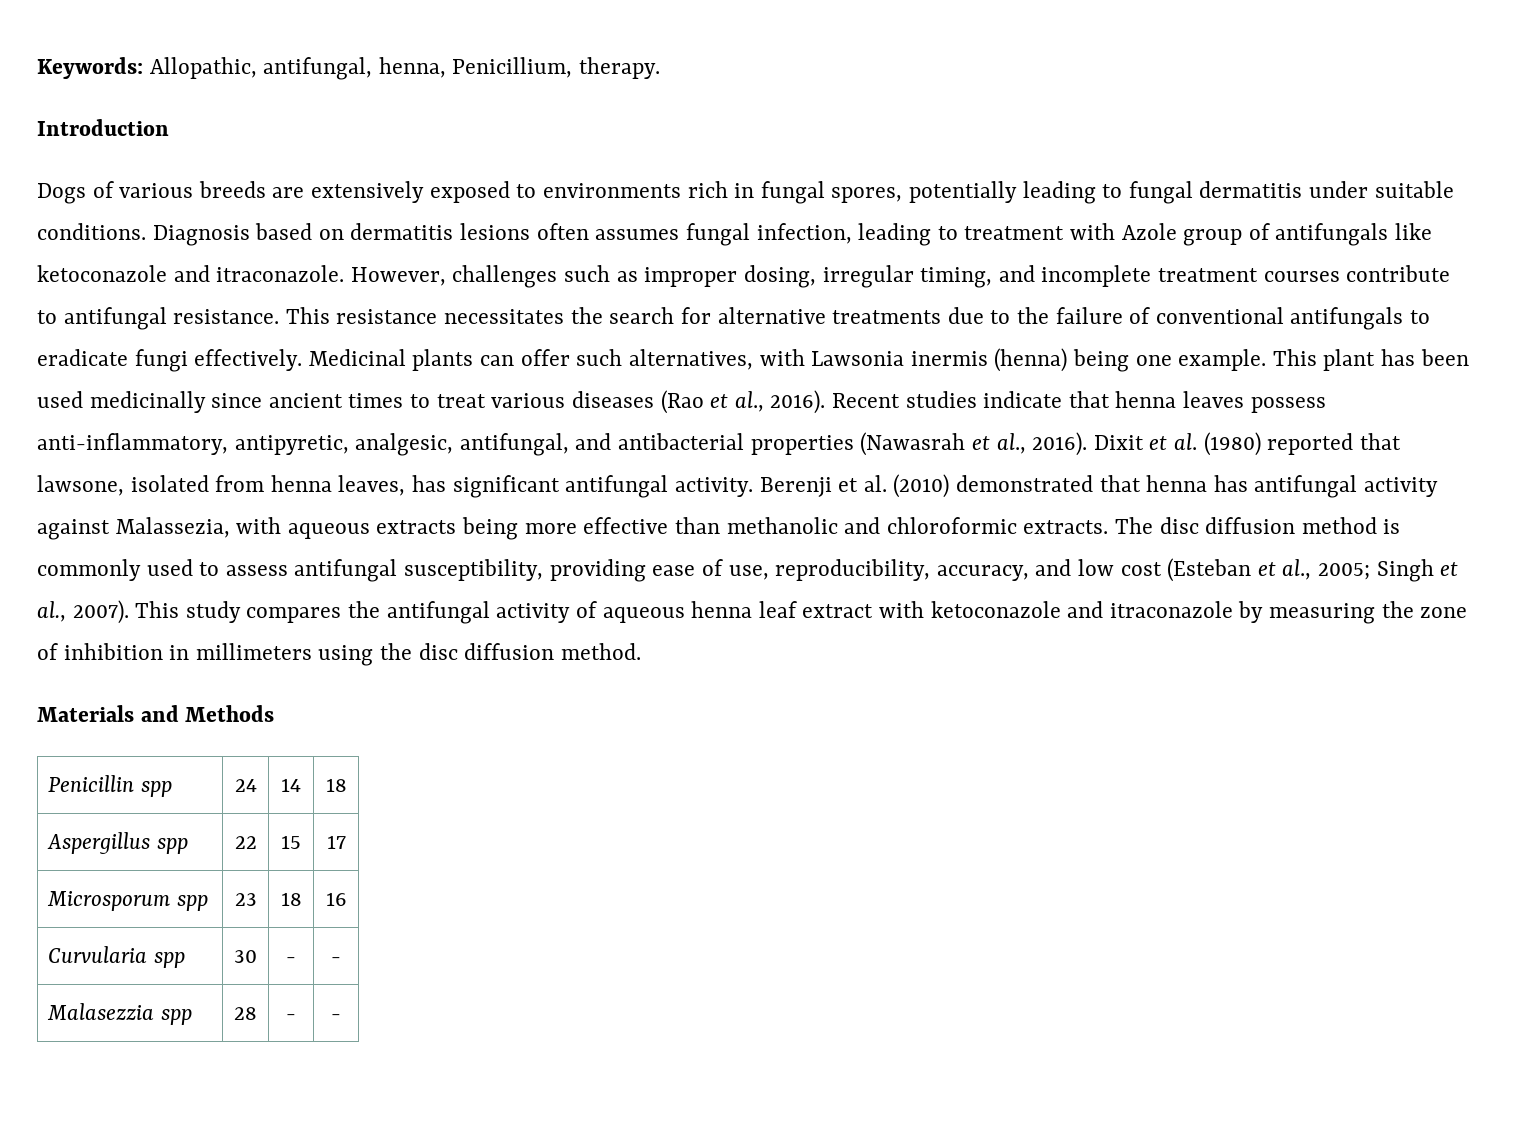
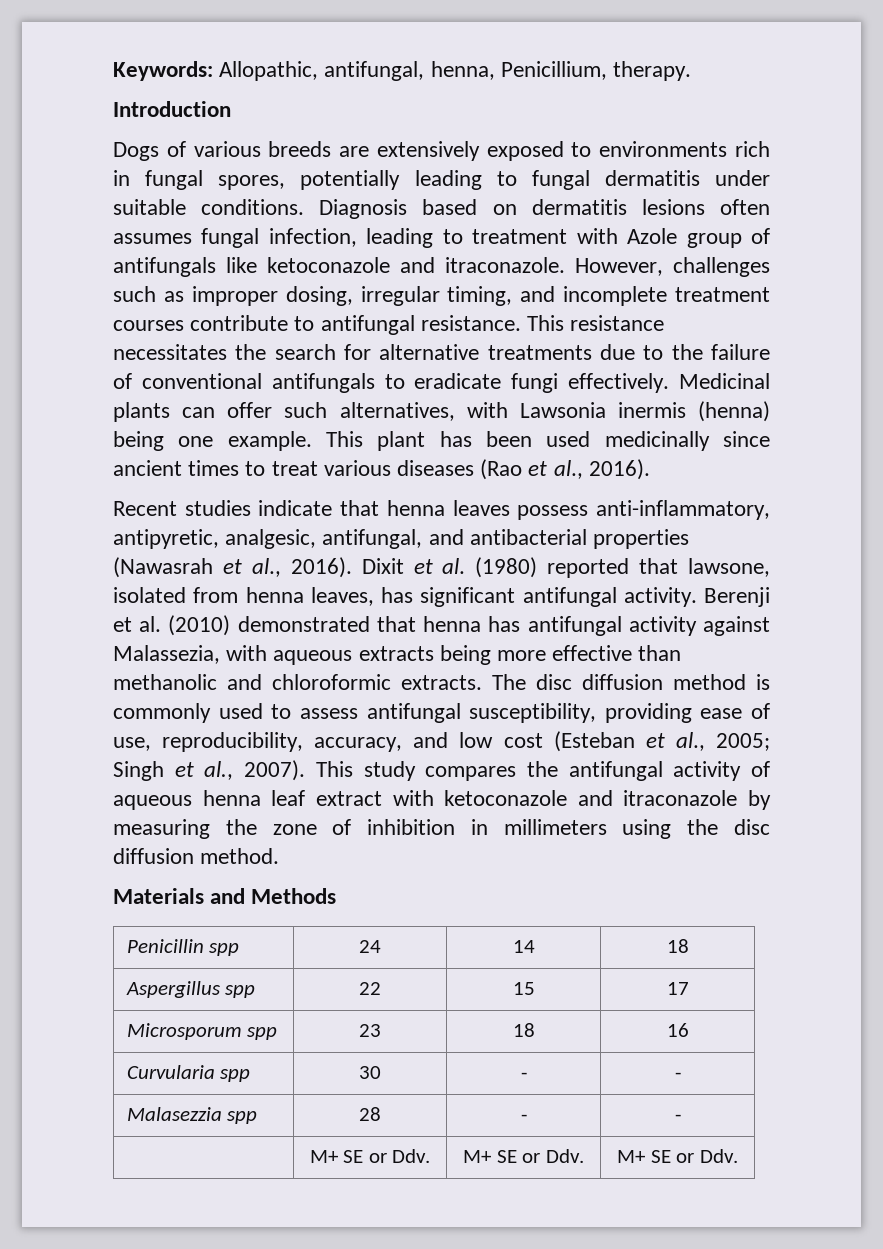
(826, 402) none -> (650, 469) //
(341, 1017) none -> [309,1149,431,1163] [463,1149,584,1163] [617,1149,738,1163] // | M+ SE or Ddv. | M+ SE or Ddv. | M+ SE or Ddv.

